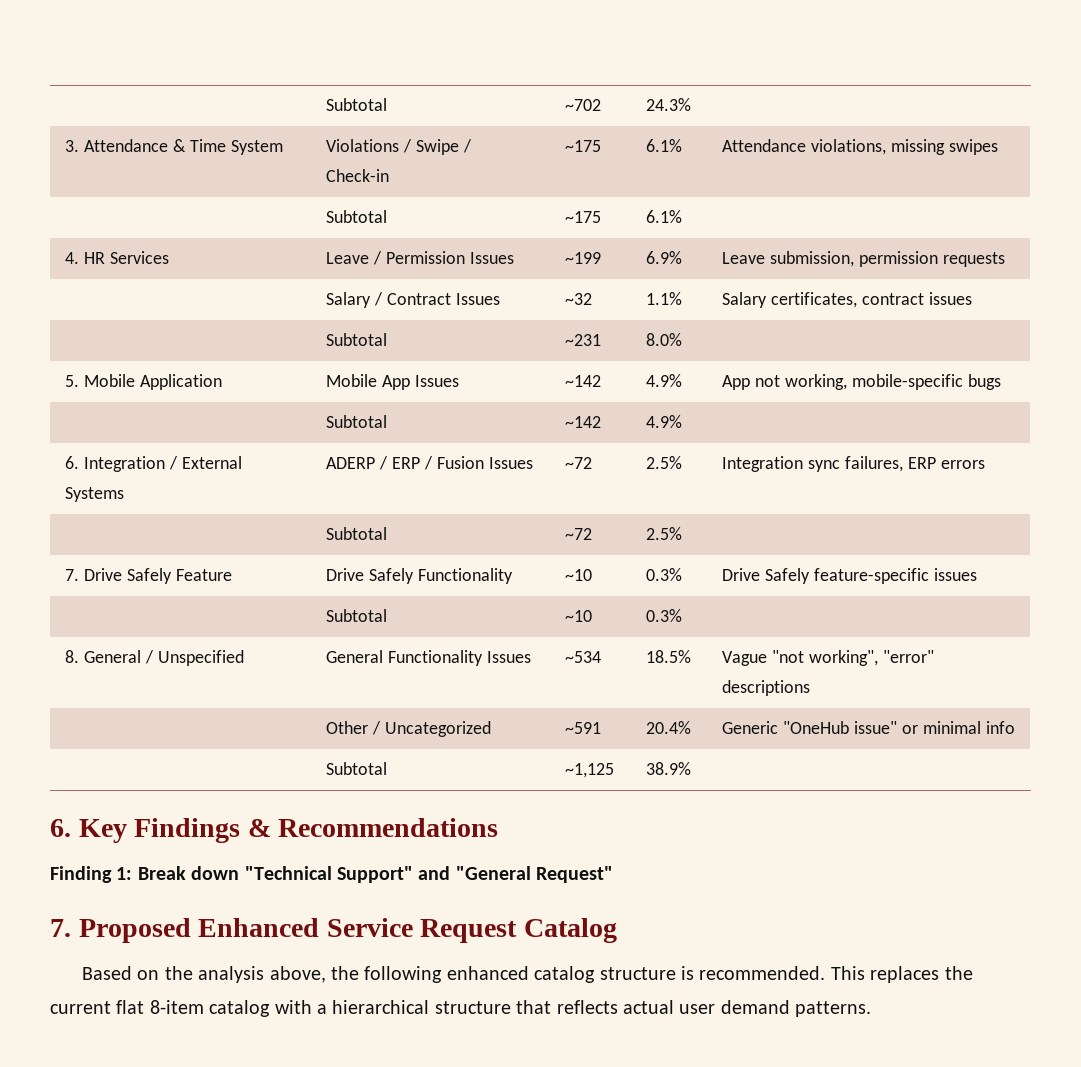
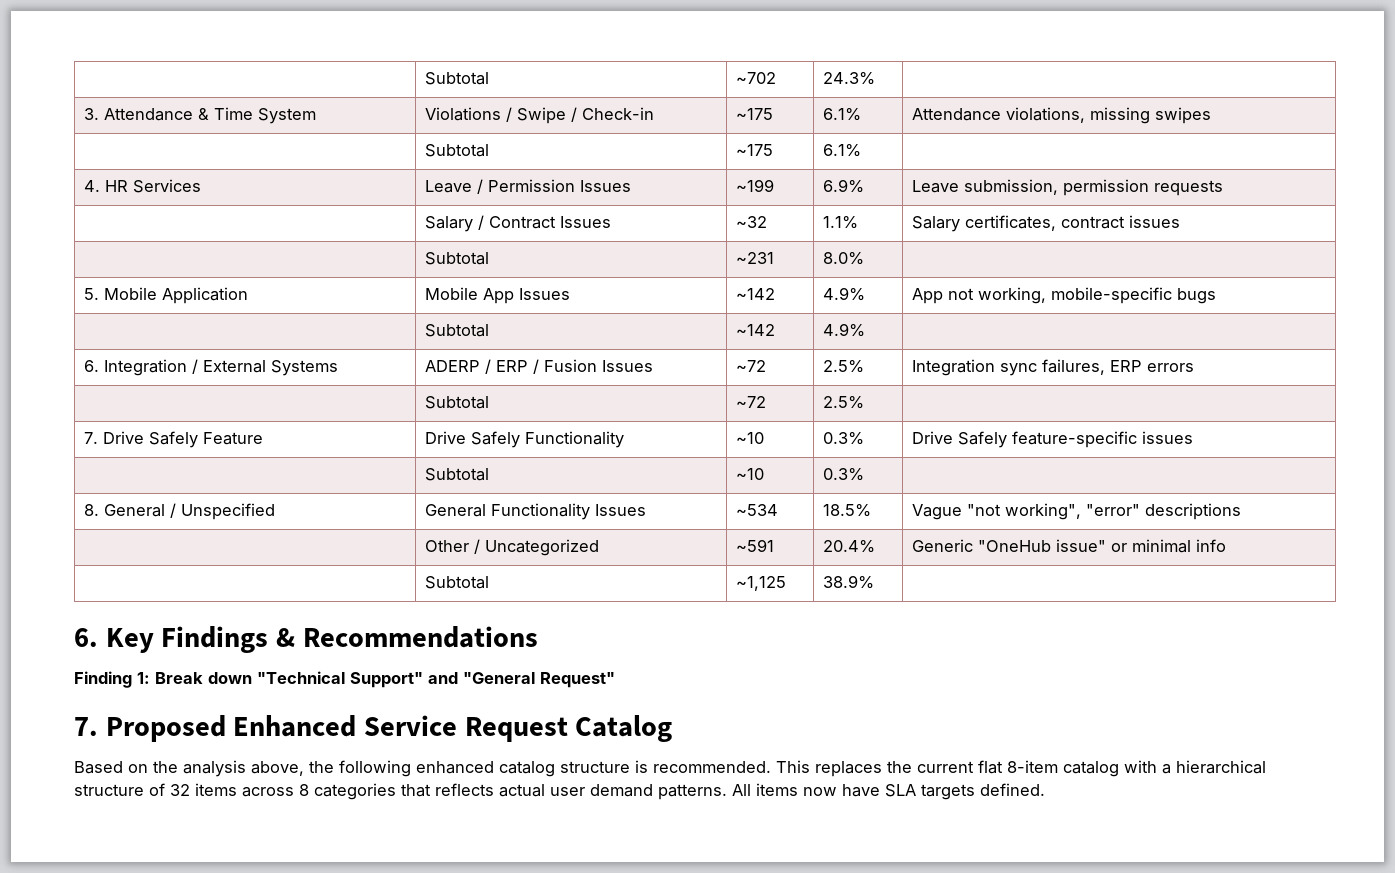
(511, 1007) none -> [149,783,396,800] of 32 items across 8 categories
(872, 1009) none -> [732,783,1045,800] All items now have SLA targets defined.

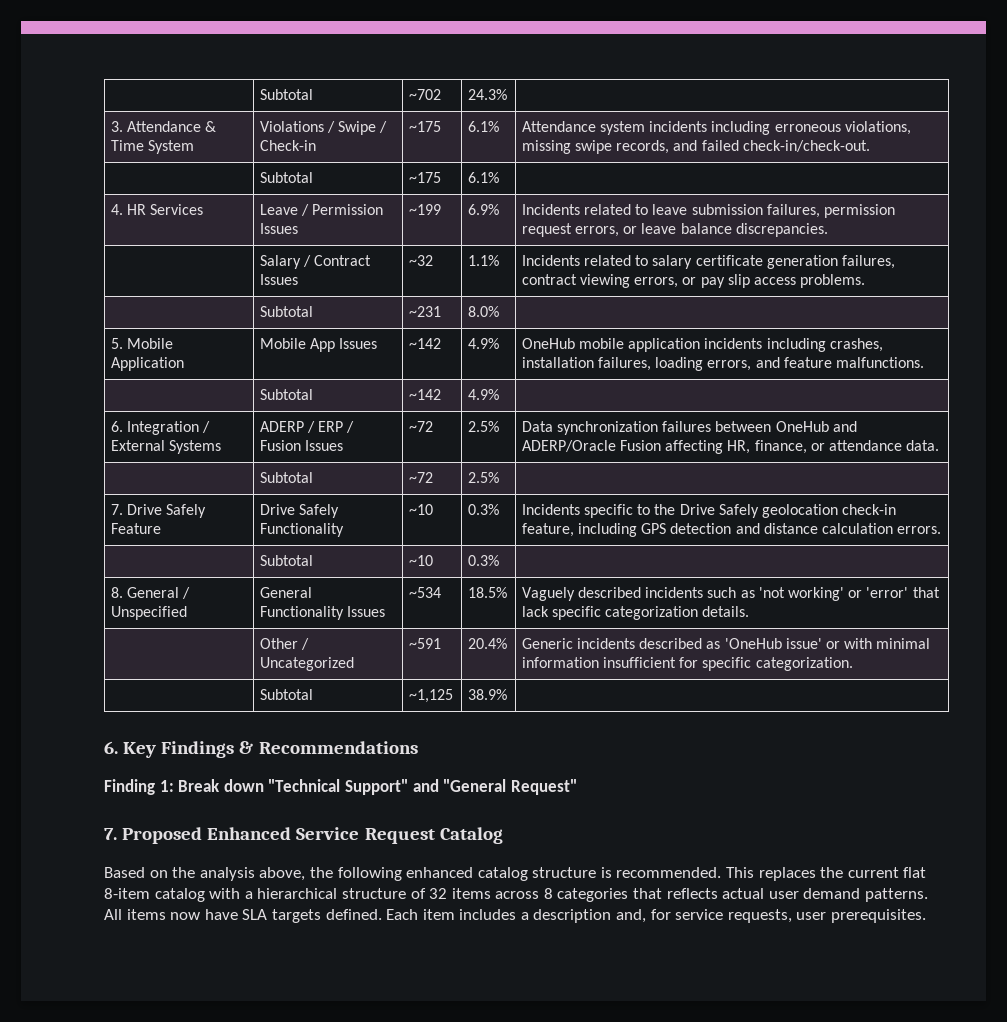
[1005,107,1211,124] violations, missing swipes -> [600,121,911,135] [521,140,870,154] system incidents including erroneous violations, missing swipe records, and failed check-in/check-out.
[911,179,1223,196] Leave submission, permission requests -> [521,204,896,218] [521,223,828,237] Incidents related to leave submission failures, permission request errors, or leave balance discrepancies.
[911,215,1180,232] Salary certificates, contract issues -> [521,255,896,269] [521,274,866,288] Incidents related to salary certificate generation failures, contract viewing errors, or pay slip access problems.
[911,287,1216,304] App not working, mobile-specific bugs -> [521,338,883,352] [521,357,925,371] OneHub mobile application incidents including crashes, installation failures, loading errors, and feature malfunctions.
[911,359,1194,376] Integration sync failures, ERP errors -> [521,421,857,435] [521,440,940,454] Data synchronization failures between OneHub and ADERP/Oracle Fusion affecting HR, finance, or attendance data.
[911,431,1193,448] Drive Safely feature-specific issues -> [521,504,897,518] [521,523,942,537] Incidents specific to the Drive Safely geolocation check-in feature, including GPS detection and distance calculation errors.
[911,503,1241,520] Vague "not working", "error" descriptions -> [521,587,940,601] [521,606,750,620] Vaguely described incidents such as 'not working' or 'error' that lack specific categorization details.
[977,539,1226,553] "OneHub issue" or minimal info -> [577,638,931,649] [521,657,853,671] incidents described as 'OneHub issue' or with minimal information insufficient for specific categorization.
(1045, 789) none -> [386,909,927,923] Each item includes a description and, for service requests, user prerequisites.

